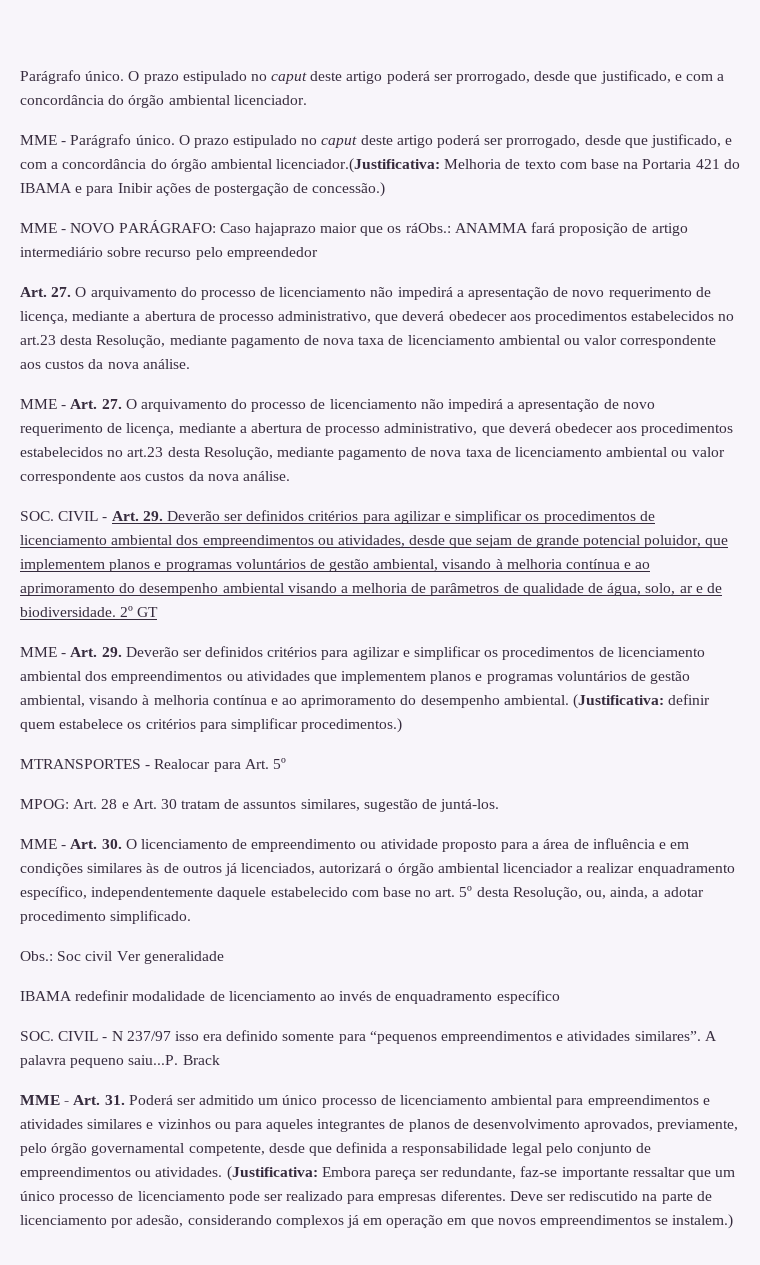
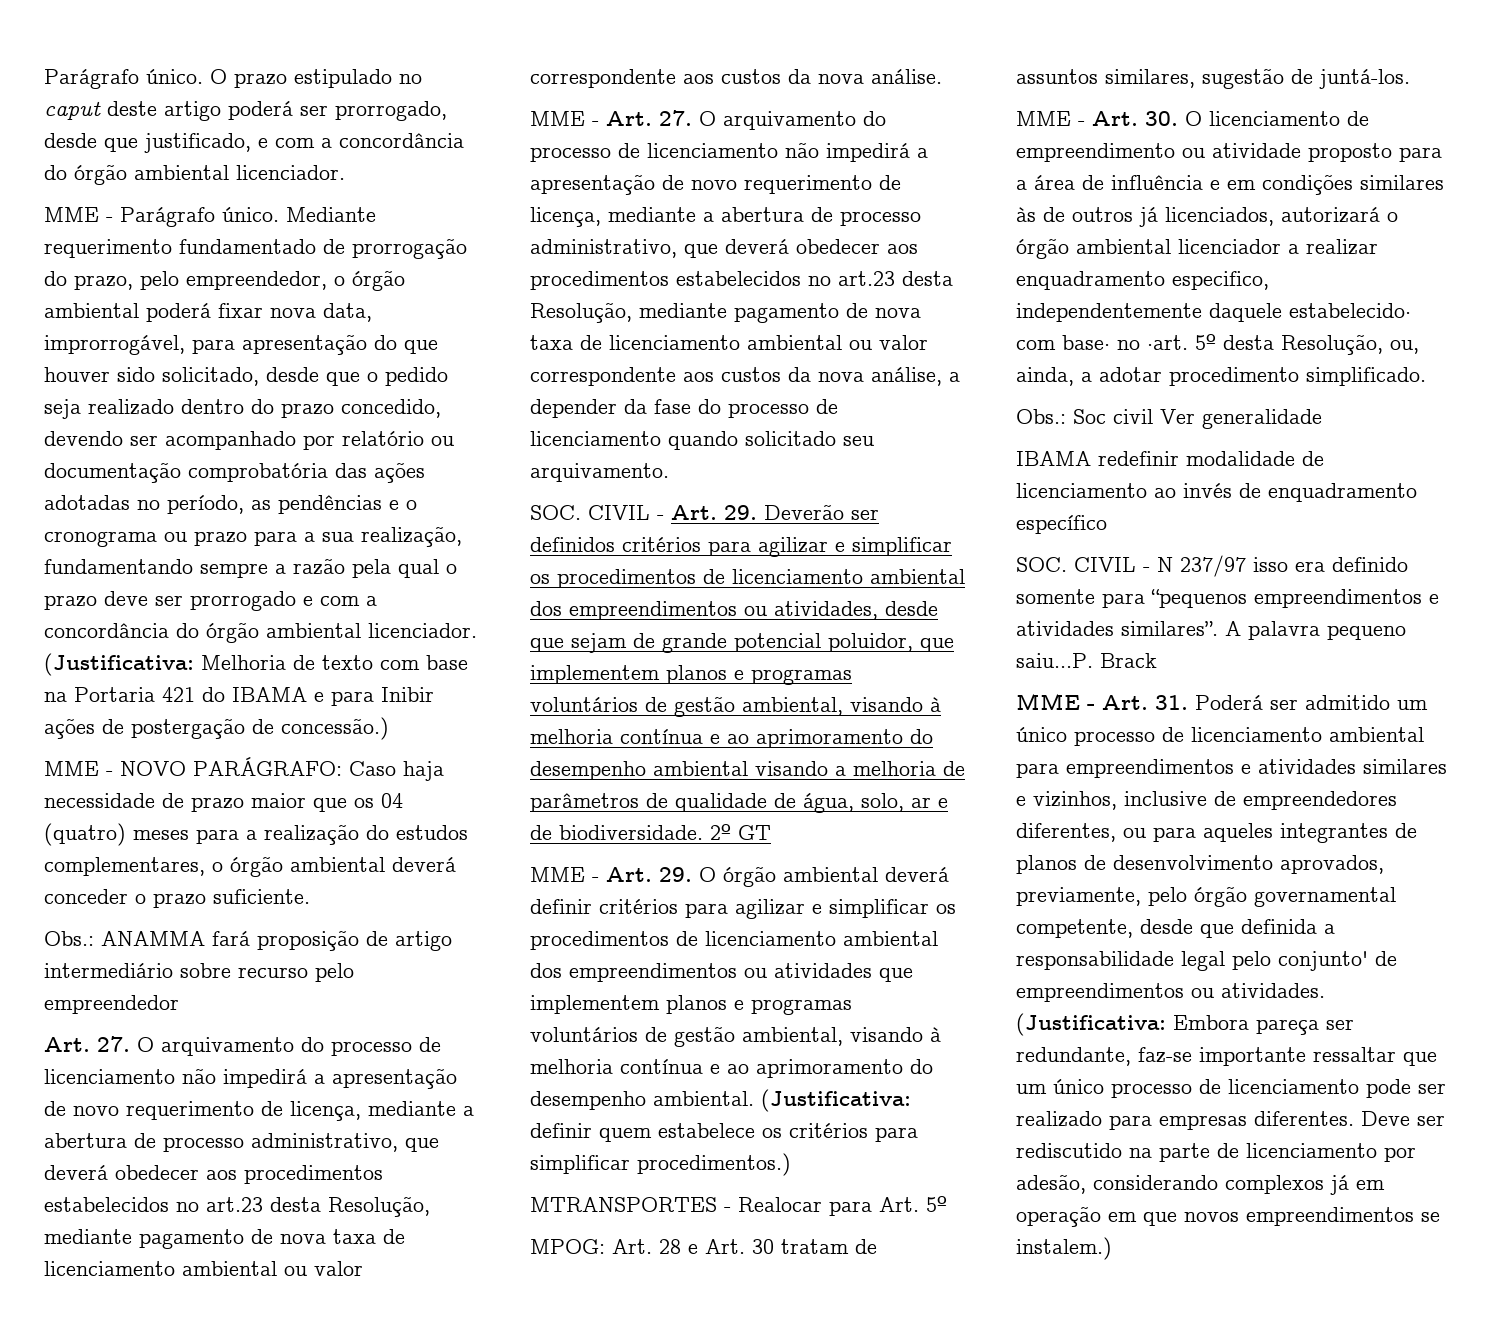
[178,134,733,148] [20,158,441,173] O prazo estipulado no caput deste artigo poderá ser prorrogado, desde que justificado, e com a concordância do órgão ambiental licenciador.(Justificativa: -> [286,207,376,222] [44,238,467,259] [44,270,405,291] [44,303,372,322] [44,334,438,355] [44,367,448,386] [44,399,441,419] [44,431,454,450] [44,462,425,483] [44,495,417,514] [44,526,462,547] [44,558,457,578] [44,591,377,611] [44,622,477,643] [44,653,194,676] Mediante requerimento fundamentado de prorrogação do prazo, pelo empreendedor, o órgão ambiental poderá fixar nova data, improrrogável, para apresentação do que houver sido solicitado, desde que o pedido seja realizado dentro do prazo concedido, devendo ser acompanhado por relatório ou documentação comprobatória das ações adotadas no período, as pendências e o cronograma ou prazo para a sua realização, fundamentando sempre a razão pela qual o prazo deve ser prorrogado e com a concordância do órgão ambiental licenciador. (Justificativa:
[254,223,451,236] hajaprazo maior que os ráObs.: -> [403,761,444,781] [44,793,403,812] [44,823,468,846] [44,856,456,877] [44,889,310,908] [44,931,94,946] haja necessidade de prazo maior que os 04 (quatro) meses para a realização do estudos complementares, o órgão ambiental deverá conceder o prazo suficiente. // Obs.:
[242,471,290,481] análise. -> [871,367,960,386] [530,399,838,418] [530,431,874,450] [530,463,669,482] análise, a depender da fase do processo de licenciamento quando solicitado seu arquivamento.
[125,646,264,657] Deverão ser definidos -> [699,866,949,887] [530,899,592,914] O órgão ambiental deverá definir
[20,886,87,900] específico, -> [1172,271,1269,290] especifico,
[270,887,456,897] estabelecido com base no art. -> [1289,303,1411,318] [1016,335,1188,350] estabelecido· com base· no ·art.
[157,1119,211,1129] vizinhos -> [1033,791,1397,810] [1016,823,1116,842] vizinhos, inclusive de empreendedores diferentes,
[577,1143,633,1156] conjunto -> [1278,951,1368,971] conjunto'

